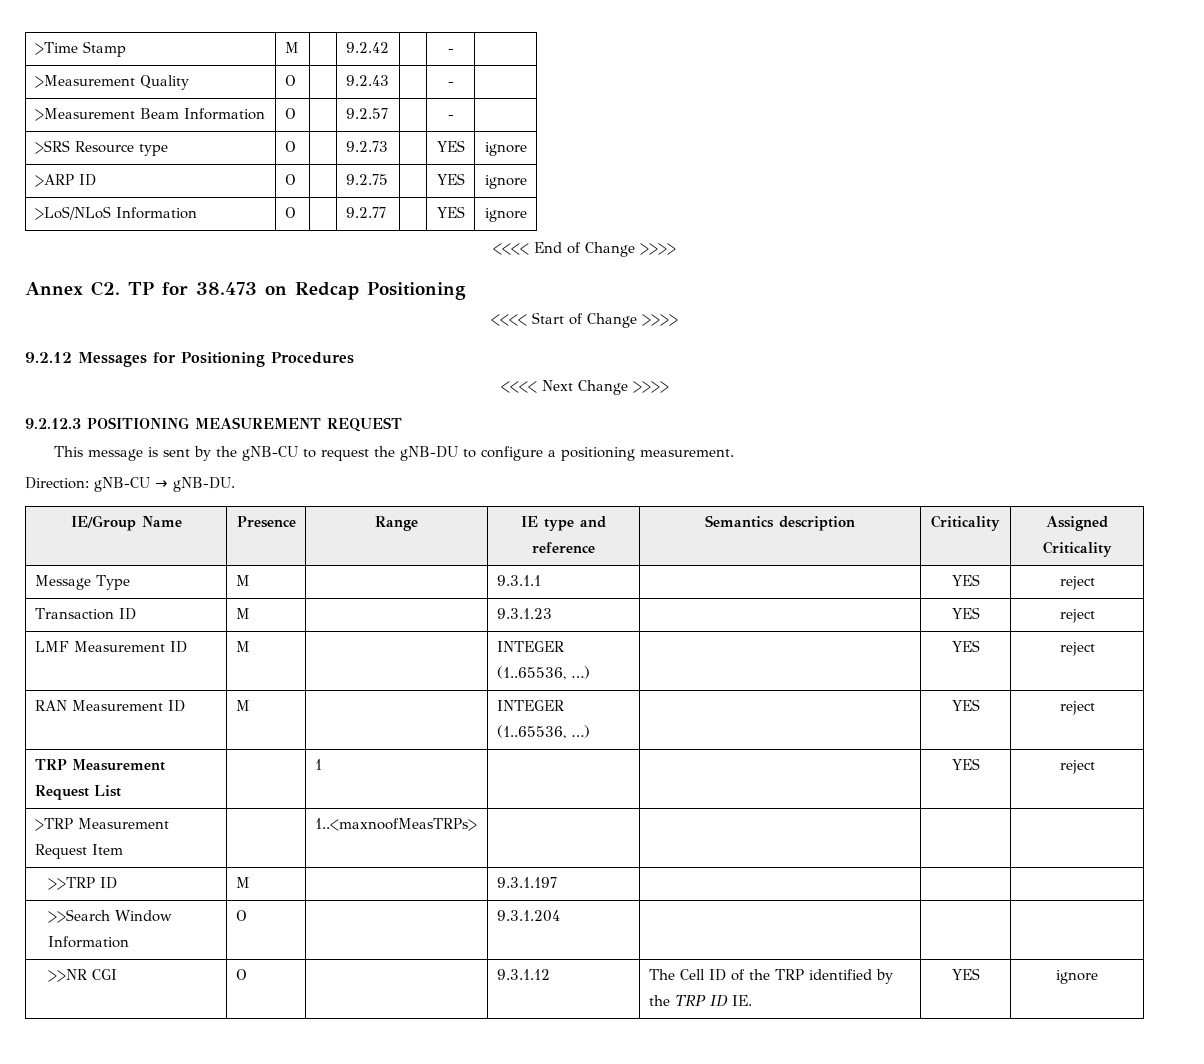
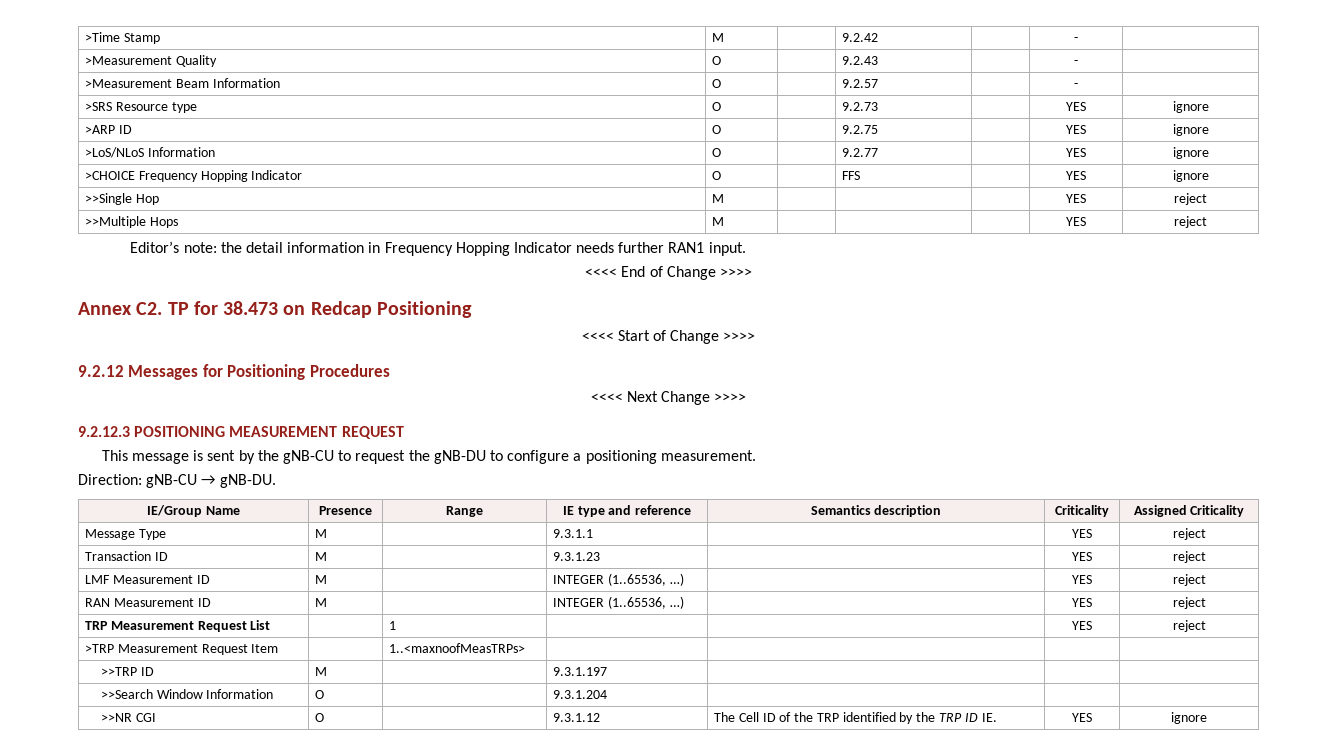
(527, 215) none -> [85,170,303,182] [712,171,722,180] [842,171,861,180] [1066,171,1086,180] [1172,170,1209,182] [85,193,159,205] [712,194,725,203] [1066,194,1086,203] [1174,193,1207,205] [85,216,178,228] [712,217,725,226] [1066,217,1086,226] [1174,216,1207,228] [130,241,746,256] // >CHOICE Frequency Hopping Indicator | O | | FFS | | YES | ignore // >>Single Hop | M | | | | YES | reject // >>Multiple Hops | M | | | | YES | reject // Editor’s note: the detail information in Frequency Hopping Indicator needs further RAN1 input.

